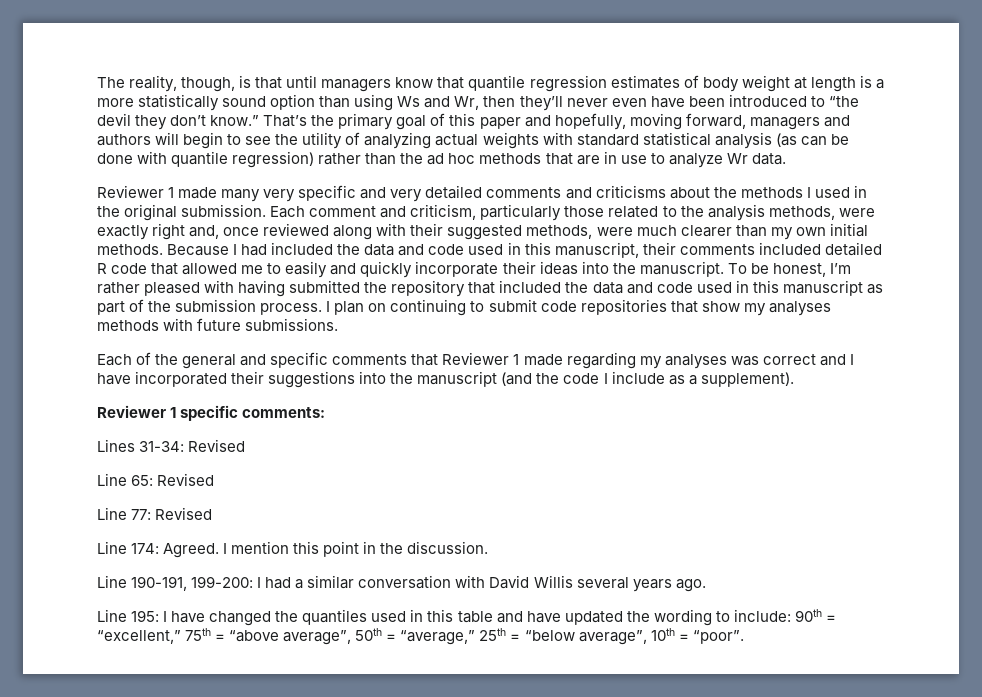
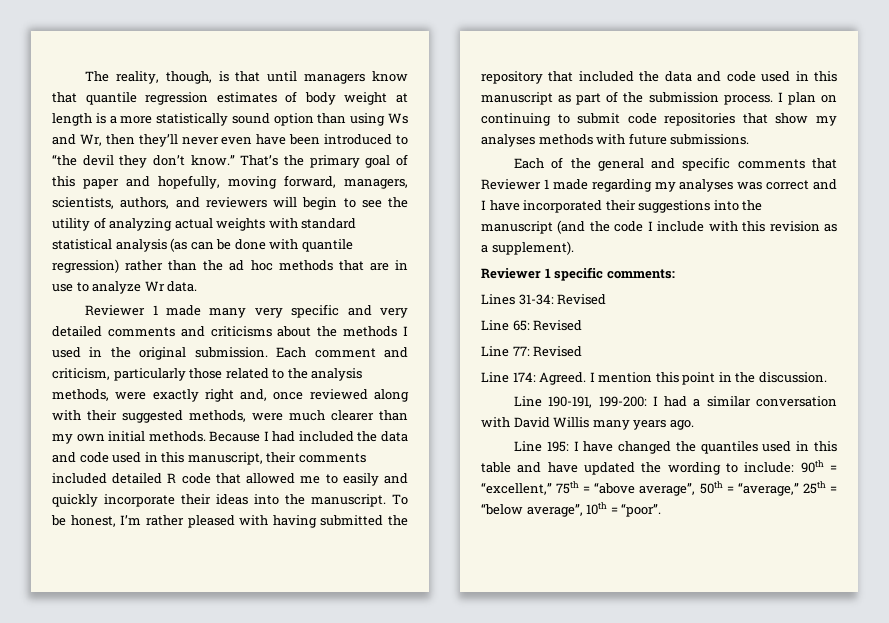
[749,115,850,130] [97,134,151,146] managers and authors -> [344,179,408,189] [52,197,267,209] managers, scientists, authors, and reviewers
(665, 377) none -> [708,221,820,232] with this revision
[576,577,629,589] several -> [592,420,630,430] many

